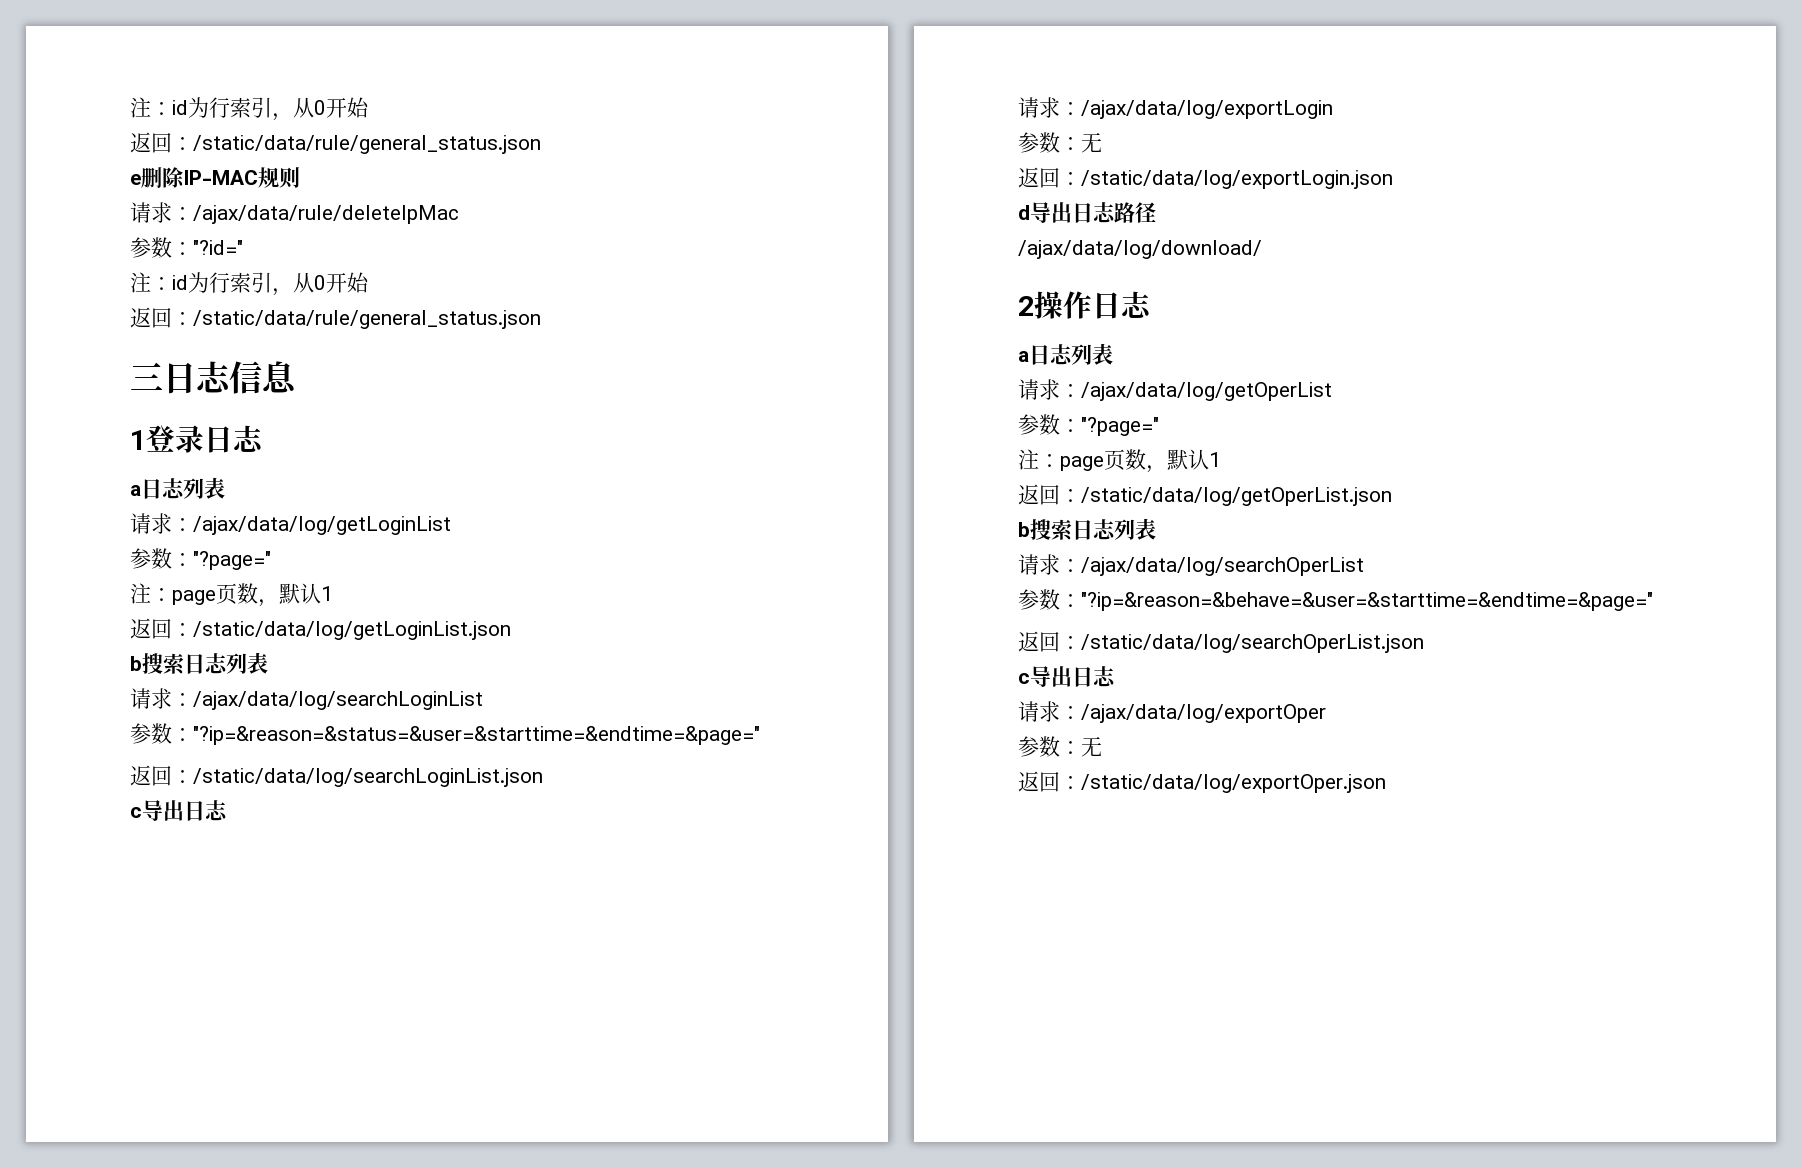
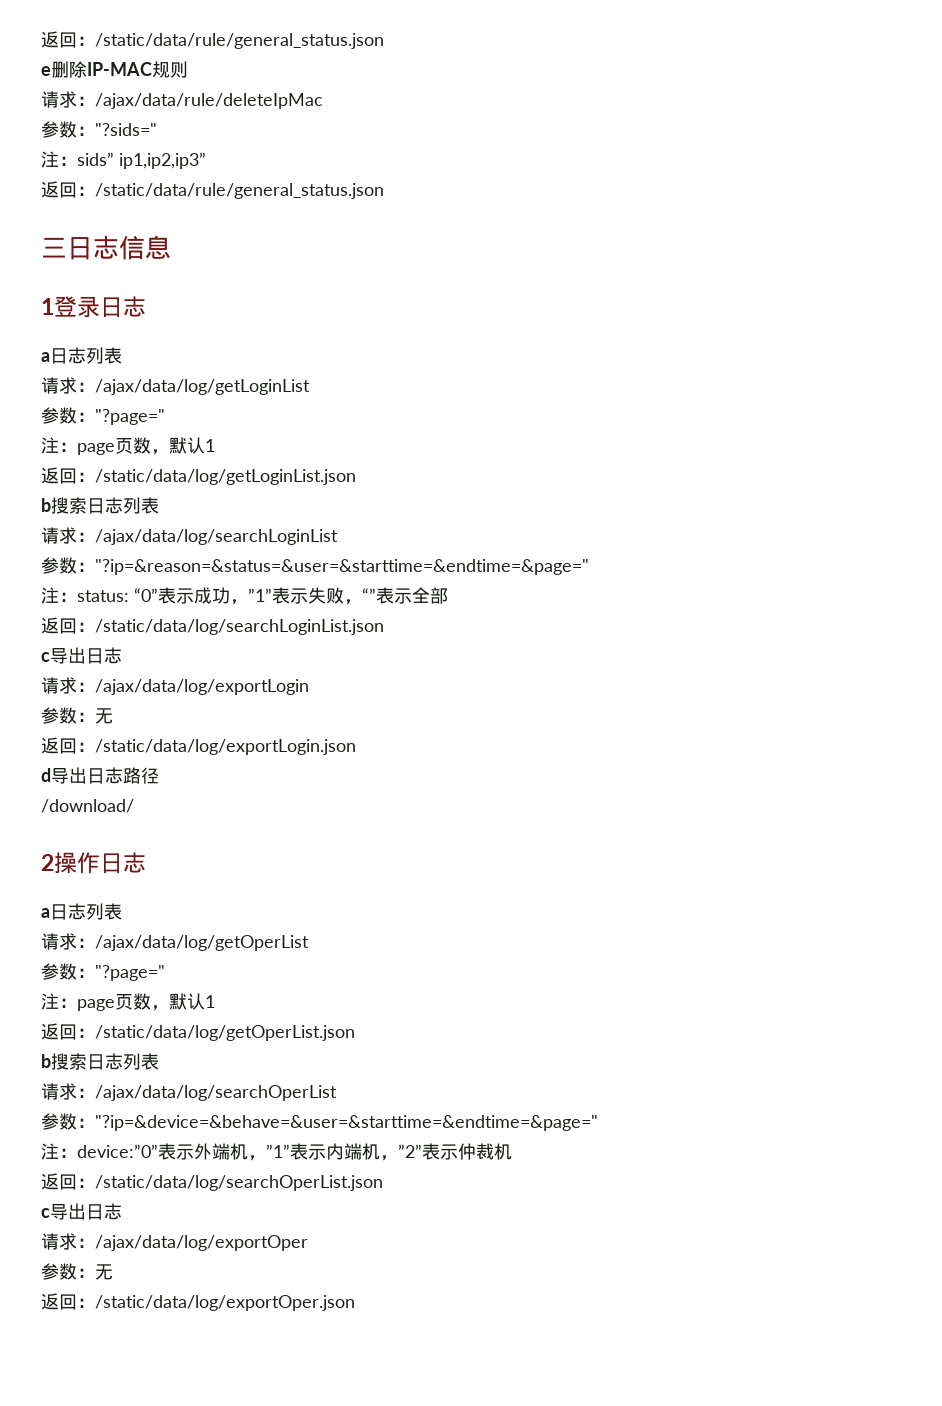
[130,97,369,121] 注：id为行索引，从0开始 // -> (41, 39) none
[193,240,243,255] [130,272,369,296] "?id=" // 注：id为行索引，从0开始 -> [95,123,157,136] [41,151,206,169] "?sids=" // 注：sids” ip1,ip2,ip3”
(760, 735) none -> [41,587,448,605] // 注：status: “0”表示成功，”1”表示失败，“”表示全部
[1018,240,1262,259] /ajax/data/log/download/ -> [41,799,134,813] /download/
[1081,592,1653,611] "?ip=&reason=&behave=&user=&starttime=&endtime=&page=" -> [95,1115,598,1131] [41,1143,512,1161] "?ip=&device=&behave=&user=&starttime=&endtime=&page=" // 注：device:”0”表示外端机，”1”表示内端机，”2”表示仲裁机

